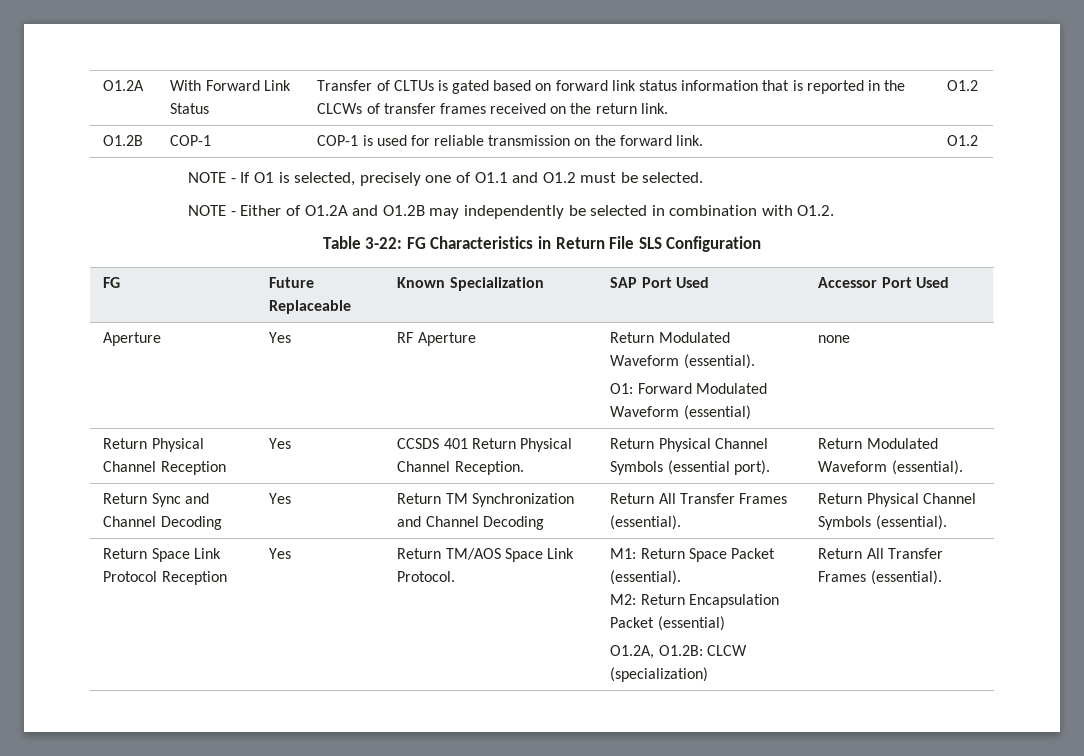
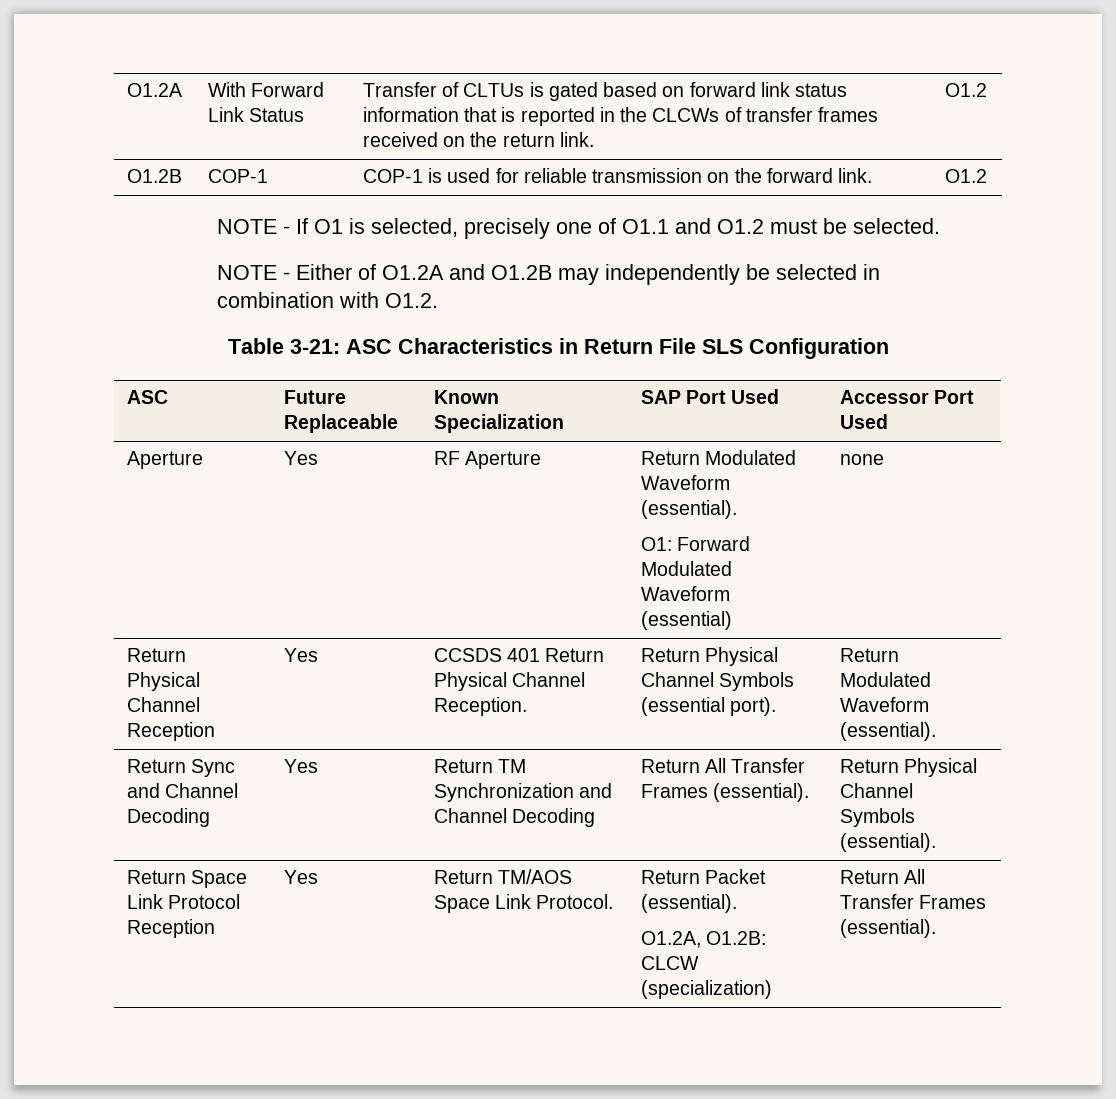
[365,237,426,249] 3-22: FG -> [289,339,392,354] 3-21: ASC
[103,277,121,288] FG -> [126,390,168,404] ASC
[610,548,727,562] M1: Return Space -> [640,870,700,884] Return
[610,594,779,608] [610,616,725,631] // M2: Return Encapsulation Packet (essential) -> (737, 903) none

